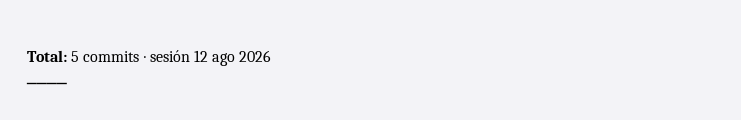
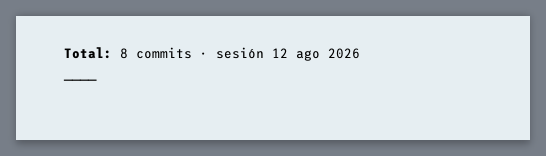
[71,51,80,62] 5 -> [120,48,128,59] 8

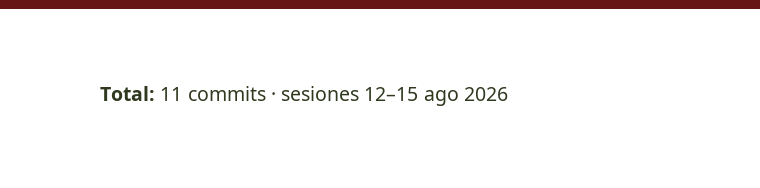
[120,48,128,59] 8 -> [160,87,183,101] 11
[216,47,288,59] sesión 12 -> [281,86,419,101] sesiones 12–15
[63,79,97,85] // ──── -> (508, 94) none

